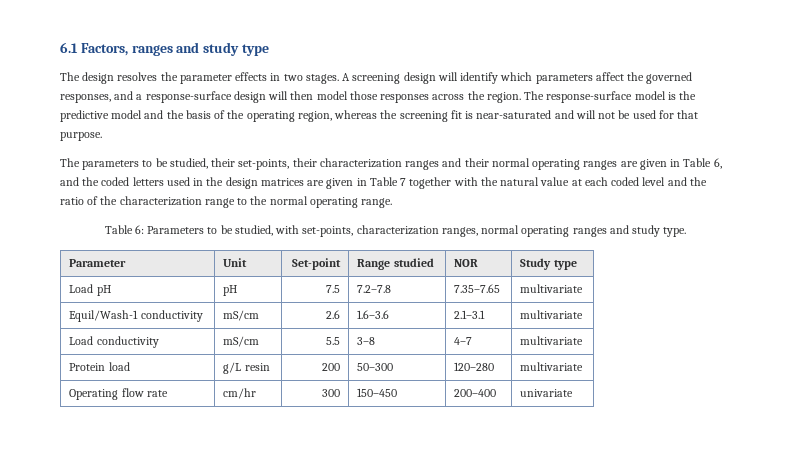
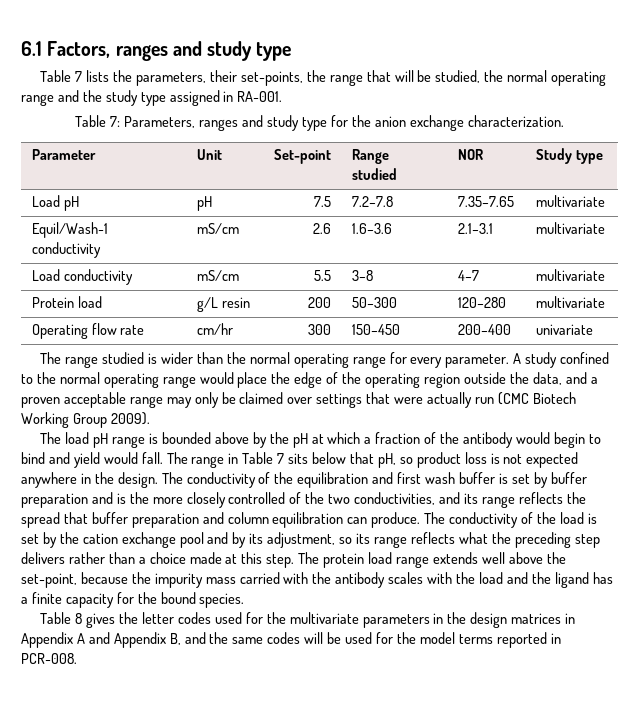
[60,72,693,84] [60,91,697,103] [60,110,699,122] [60,132,102,141] [60,158,722,170] [60,177,707,189] [60,196,393,208] [104,225,687,237] The design resolves the parameter effects in two stages. A screening design will identify which parameters affect the governed responses, and a response-surface design will then model those responses across the region. The response-surface model is the predictive model and the basis of the operating region, whereas the screening fit is near-saturated and will not be used for that purpose. // The parameters to be studied, their set-points, their characterization ranges and their normal operating ranges are given in Table 6, and the coded letters used in the design matrices are given in Table 7 together with the natural value at each coded level and the ratio of the characterization range to the normal operating range. // Table 6: Parameters to be studied, with set-points, characterization ranges, normal operating ranges and study type. -> [40,70,607,86] [21,90,283,106] [75,115,564,131] Table 7 lists the parameters, their set-points, the range that will be studied, the normal operating range and the study type assigned in RA-001. // Table 7: Parameters, ranges and study type for the anion exchange characterization.
(574, 393) none -> [40,352,610,368] [21,372,598,388] [21,392,576,408] [21,412,150,428] [40,432,601,448] [21,452,579,468] [21,472,587,488] [21,492,586,508] [21,512,597,528] [21,532,600,548] [21,552,566,568] [21,572,613,588] [21,592,245,608] [40,612,576,628] [21,632,561,648] [21,653,77,664] // The range studied is wider than the normal operating range for every parameter. A study confined to the normal operating range would place the edge of the operating region outside the data, and a proven acceptable range may only be claimed over settings that were actually run (CMC Biotech Working Group 2009). // The load pH range is bounded above by the pH at which a fraction of the antibody would begin to bind and yield would fall. The range in Table 7 sits below that pH, so product loss is not expected anywhere in the design. The conductivity of the equilibration and first wash buffer is set by buffer preparation and is the more closely controlled of the two conductivities, and its range reflects the spread that buffer preparation and column equilibration can produce. The conductivity of the load is set by the cation exchange pool and by its adjustment, so its range reflects what the preceding step delivers rather than a choice made at this step. The protein load range extends well above the set-point, because the impurity mass carried with the antibody scales with the load and the ligand has a finite capacity for the bound species. // Table 8 gives the letter codes used for the multivariate parameters in the design matrices in Appendix A and Appendix B, and the same codes will be used for the model terms reported in PCR-008.

